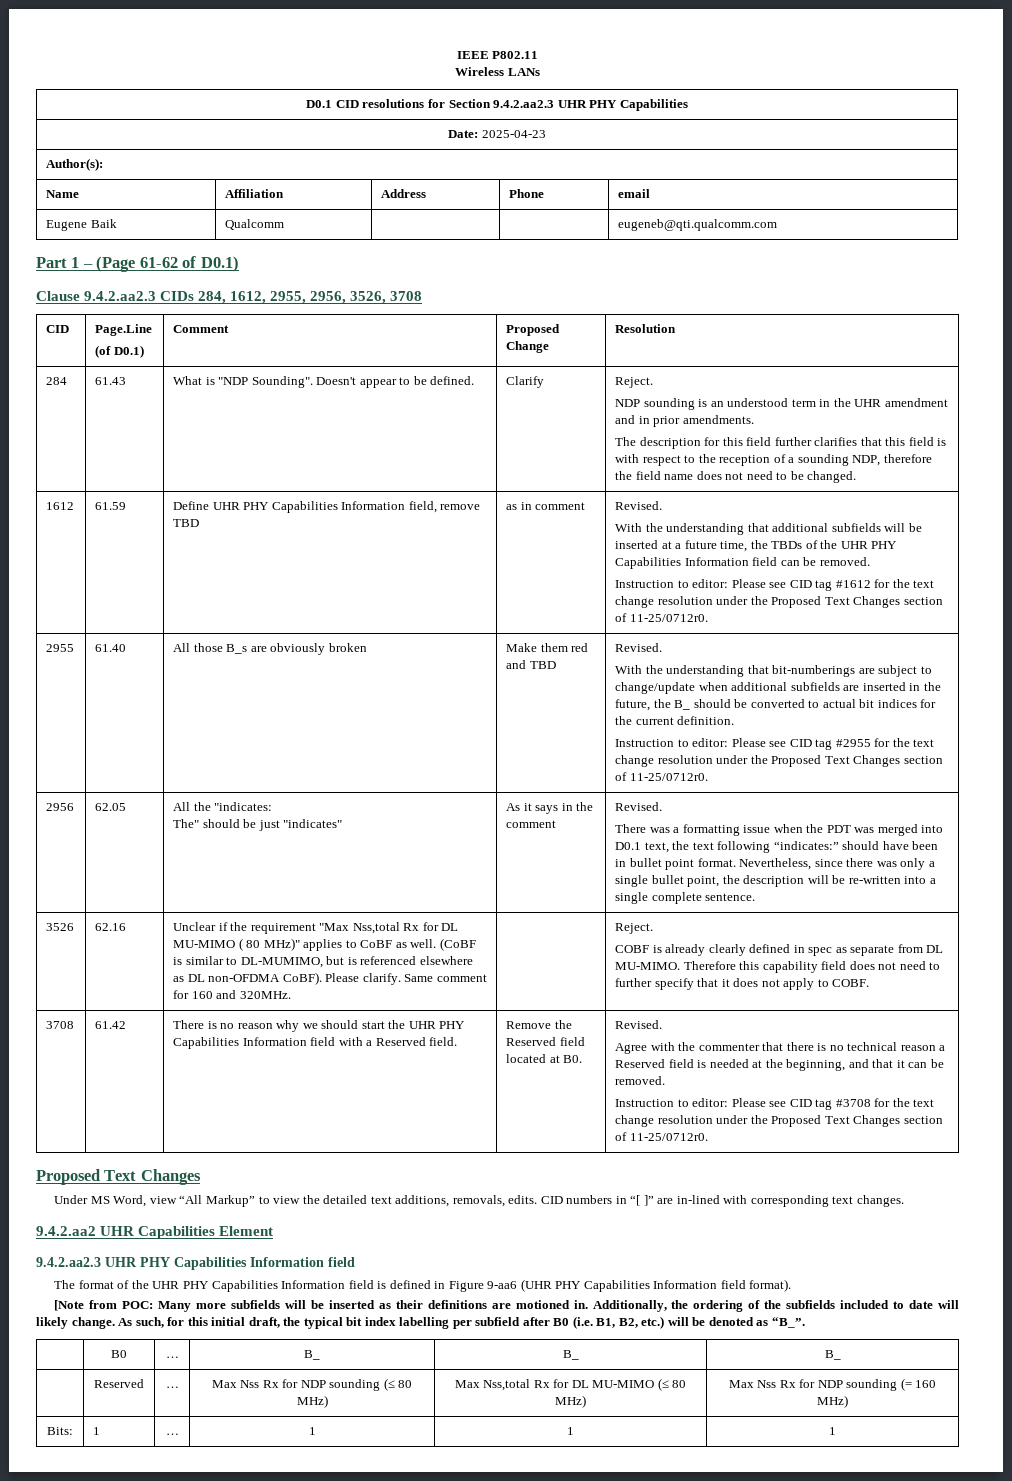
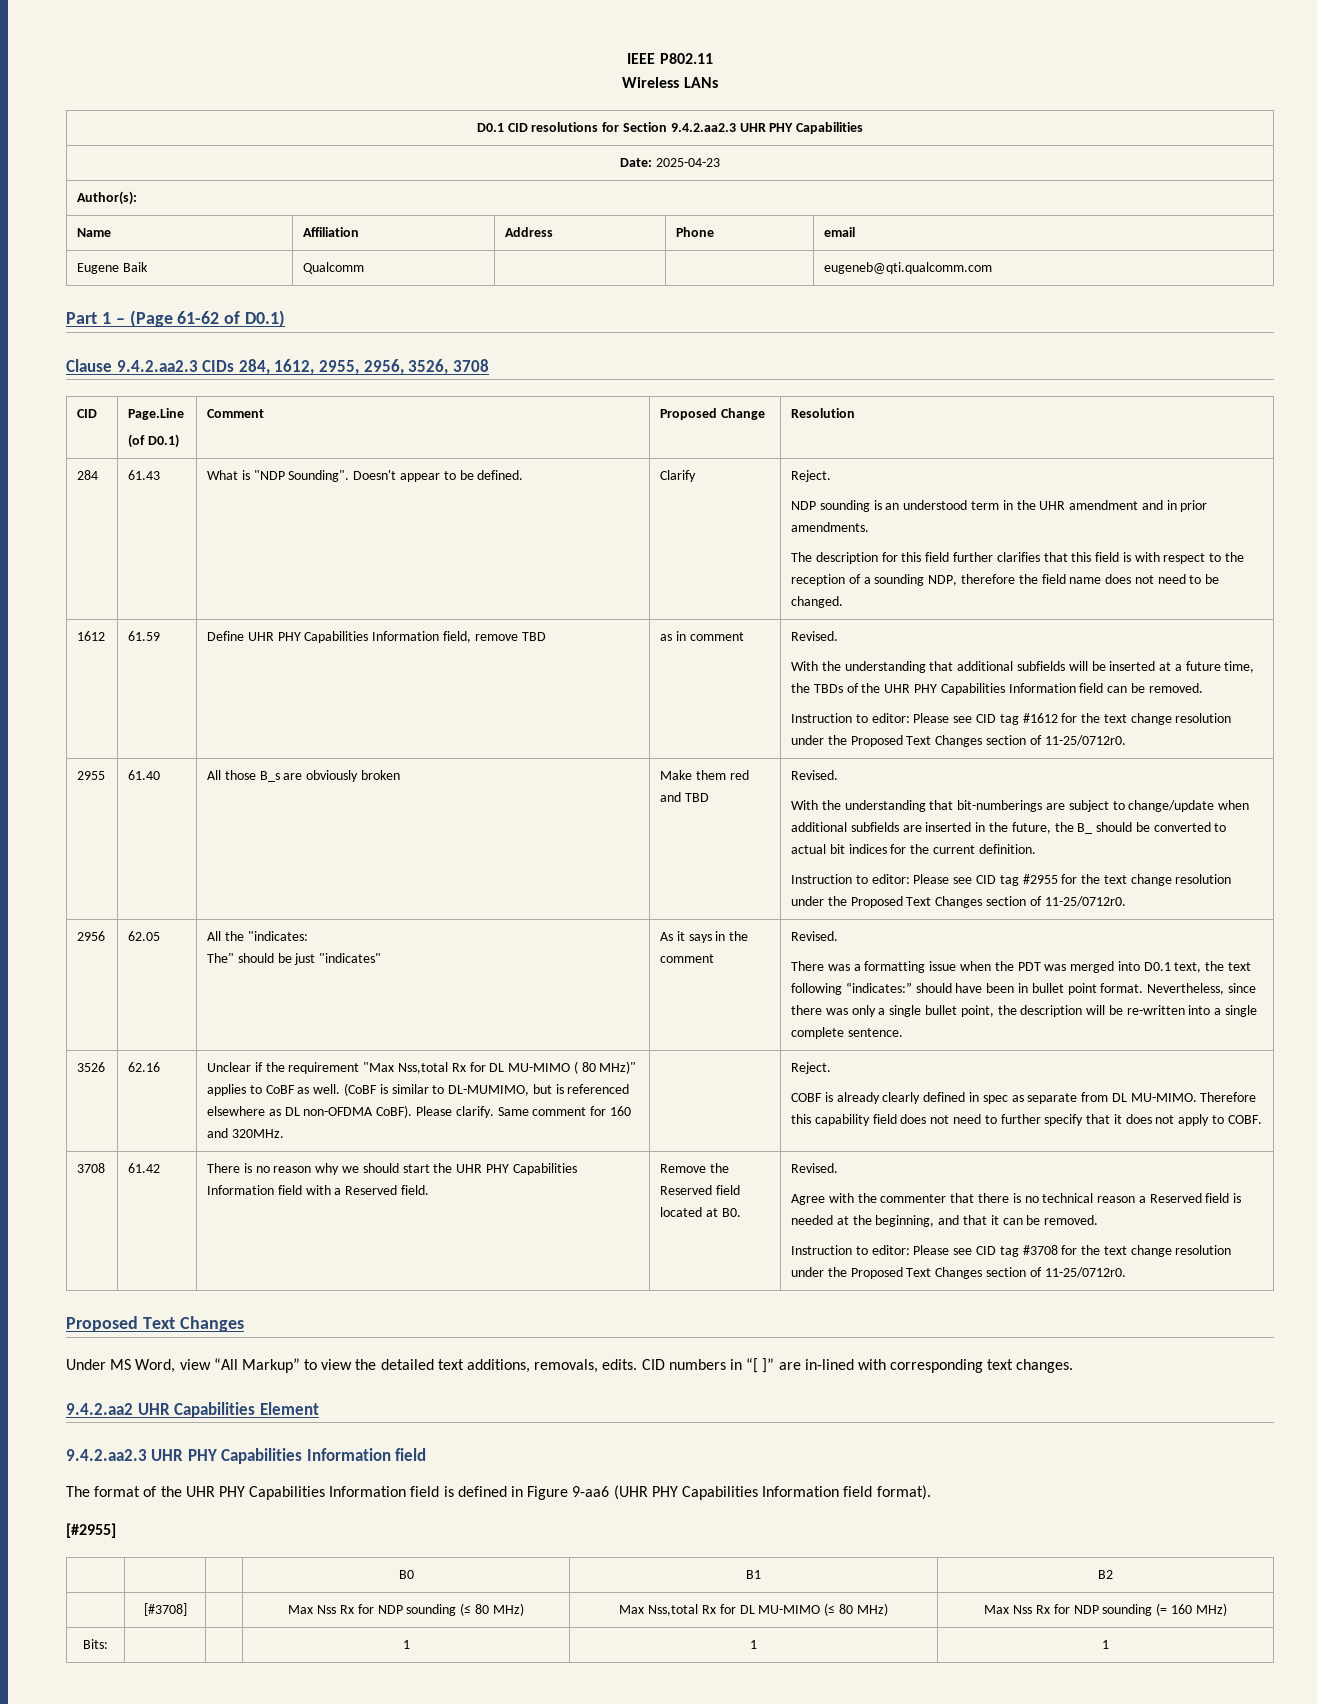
[54,1300,960,1312] [36,1316,805,1329] [111,1350,127,1358] [165,1356,179,1358] [304,1350,320,1360] [562,1350,579,1360] [824,1350,841,1360] [94,1379,144,1388] [165,1386,179,1388] [Note from POC: Many more subfields will be inserted as their definitions are motioned in. Additionally, the ordering of the subfields included to date will likely change. As such, for this initial draft, the typical bit index labelling per subfield after B0 (i.e. B1, B2, etc.) will be denoted as “B_”. // | B0 | … | B_ | B_ | B_ // | Reserved | … -> [66,1523,116,1538] [398,1570,414,1579] [746,1570,762,1579] [1098,1570,1113,1579] [143,1603,187,1616] [#2955] // | | | B0 | B1 | B2 // | [#3708] |
[93,1427,101,1435] [165,1433,179,1435] 1 | … -> (108, 1644) |

